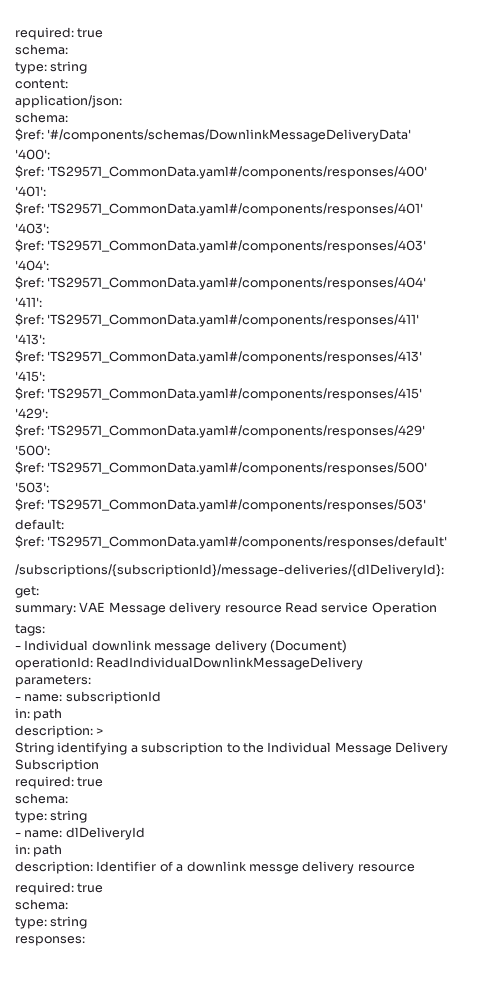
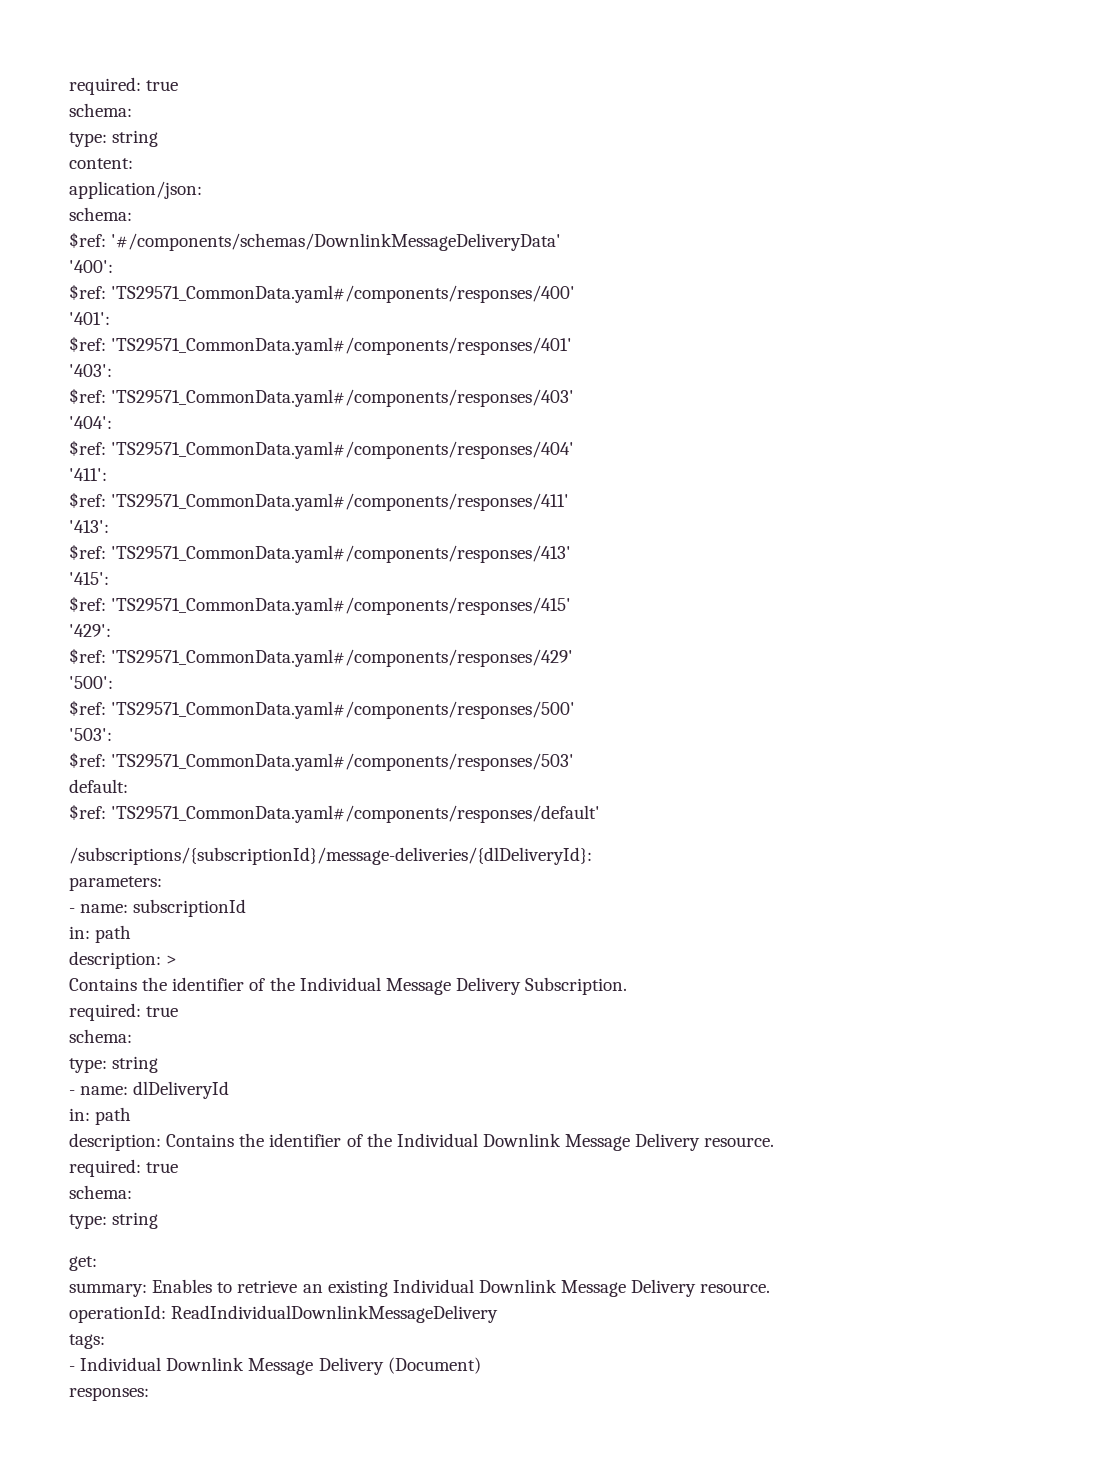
[15,586,39,598] [15,602,437,615] [15,624,45,636] [15,640,347,653] [15,657,364,670] // get: // summary: VAE Message delivery resource Read service Operation // tags: // - Individual downlink message delivery (Document) // operationId: ReadIndividualDownlinkMessageDelivery -> (592, 856) none
[15,742,240,755] String identifying a subscription to -> [69,977,266,991] Contains the identifier of
[15,759,99,772] Subscription -> [525,977,628,995] Subscription.
[96,861,415,874] [15,882,104,895] [15,899,68,910] [15,916,88,929] Identifier of a downlink messge delivery resource // required: true // schema: // type: string -> [166,1133,775,1151] [69,1159,179,1177] [69,1185,132,1199] [69,1212,159,1229] [69,1256,97,1271] [69,1279,771,1297] [69,1305,499,1323] [69,1334,105,1349] [69,1357,481,1375] Contains the identifier of the Individual Downlink Message Delivery resource. // required: true // schema: // type: string // get: // summary: Enables to retrieve an existing Individual Downlink Message Delivery resource. // operationId: ReadIndividualDownlinkMessageDelivery // tags: // - Individual Downlink Message Delivery (Document)

